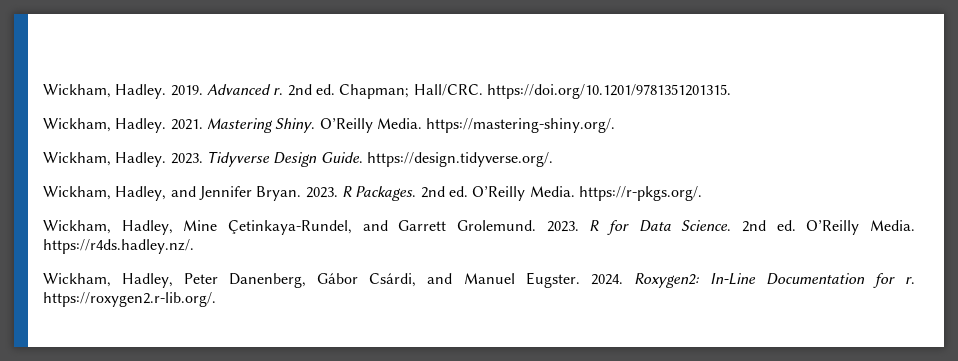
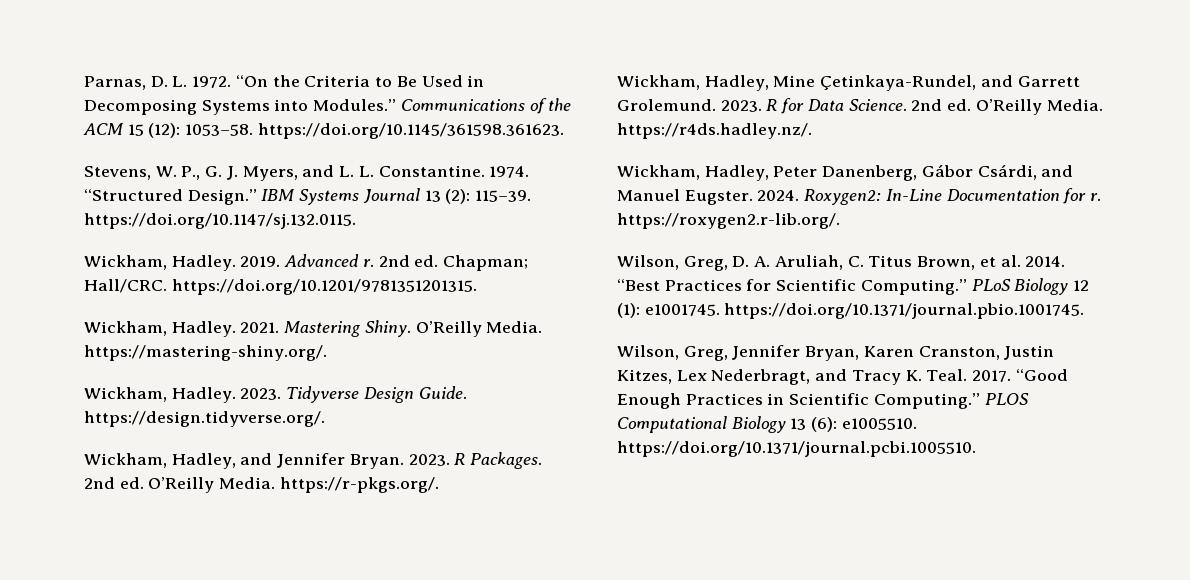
(43, 91) none -> [84,75,485,90] [84,98,572,115] [83,123,564,139] [84,165,530,181] [84,188,532,205] [84,213,356,229] Parnas, D. L. 1972. “On the Criteria to Be Used in Decomposing Systems into Modules.” Communications of the ACM 15 (12): 1053–58. https://doi.org/10.1145/361598.361623. // Stevens, W. P., G. J. Myers, and L. L. Constantine. 1974. “Structured Design.” IBM Systems Journal 13 (2): 115–39. https://doi.org/10.1147/sj.132.0115. //
(216, 299) none -> [617,255,1066,271] [617,278,1090,295] [617,303,1085,319] [617,345,1055,361] [617,369,1068,385] [617,393,1029,409] [617,416,917,433] [617,441,976,457] // Wilson, Greg, D. A. Aruliah, C. Titus Brown, et al. 2014. “Best Practices for Scientific Computing.” PLoS Biology 12 (1): e1001745. https://doi.org/10.1371/journal.pbio.1001745. // Wilson, Greg, Jennifer Bryan, Karen Cranston, Justin Kitzes, Lex Nederbragt, and Tracy K. Teal. 2017. “Good Enough Practices in Scientific Computing.” PLOS Computational Biology 13 (6): e1005510. https://doi.org/10.1371/journal.pcbi.1005510.

